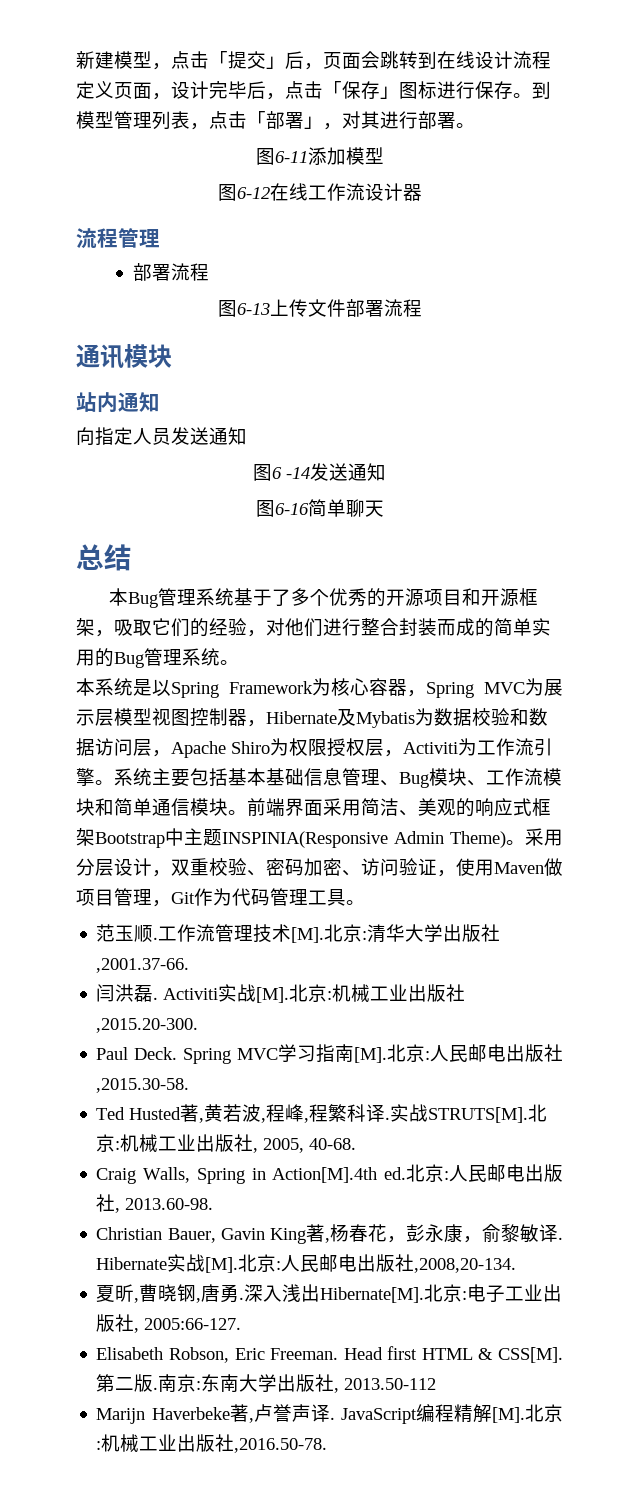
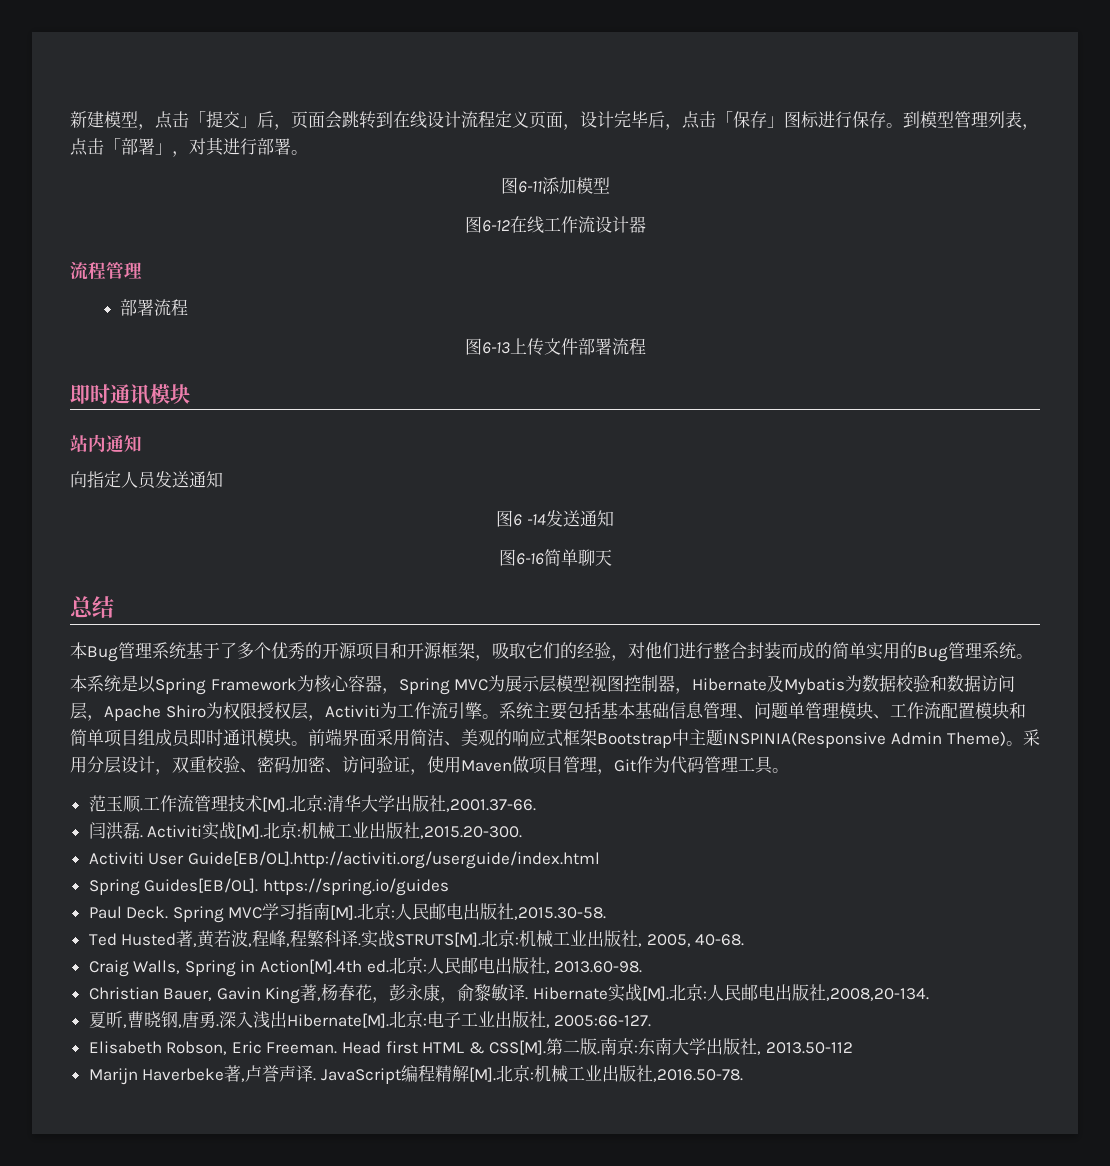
(422, 308) none -> [70,384,110,404] 即时
[399,772,429,788] Bug -> [753,702,839,719] 问题单管理
(543, 777) none -> [940,702,975,719] 配置
[152,798,190,816] 通信 -> [104,729,257,747] 项目组成员即时通讯
(199, 1025) none -> [88,851,600,869] [88,878,449,896] // Activiti User Guide[EB/OL].http://activiti.org/userguide/index.html // Spring Guides[EB/OL]. https://spring.io/guides

